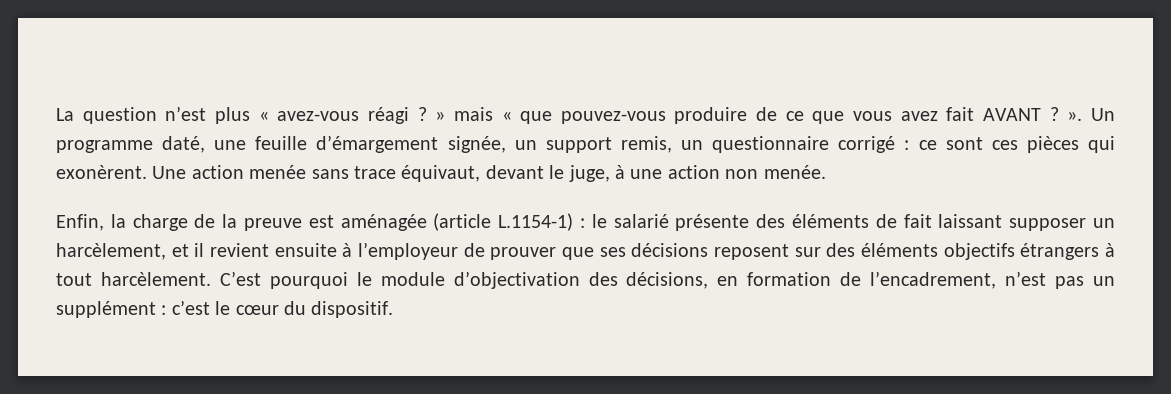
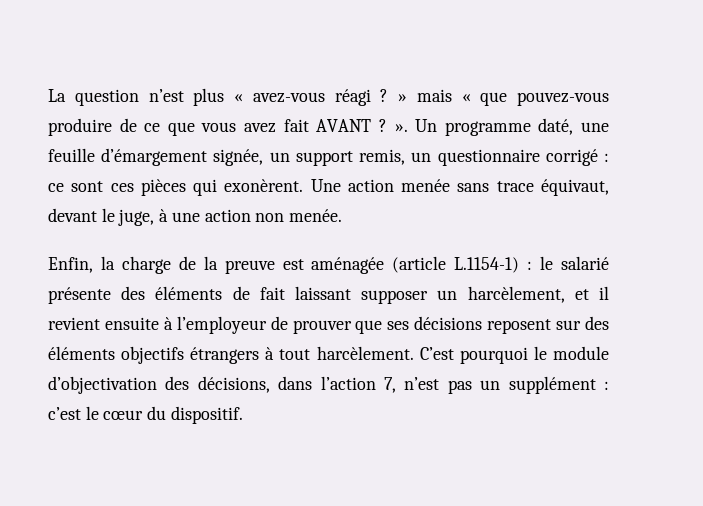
[717,271,997,289] en formation de l’encadrement, -> [278,376,396,393] dans l’action 7,

